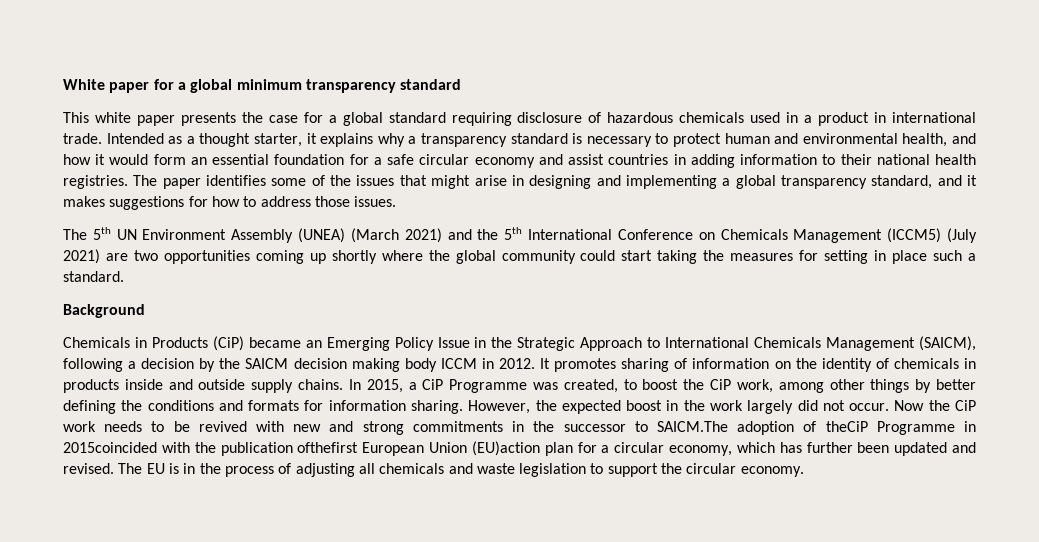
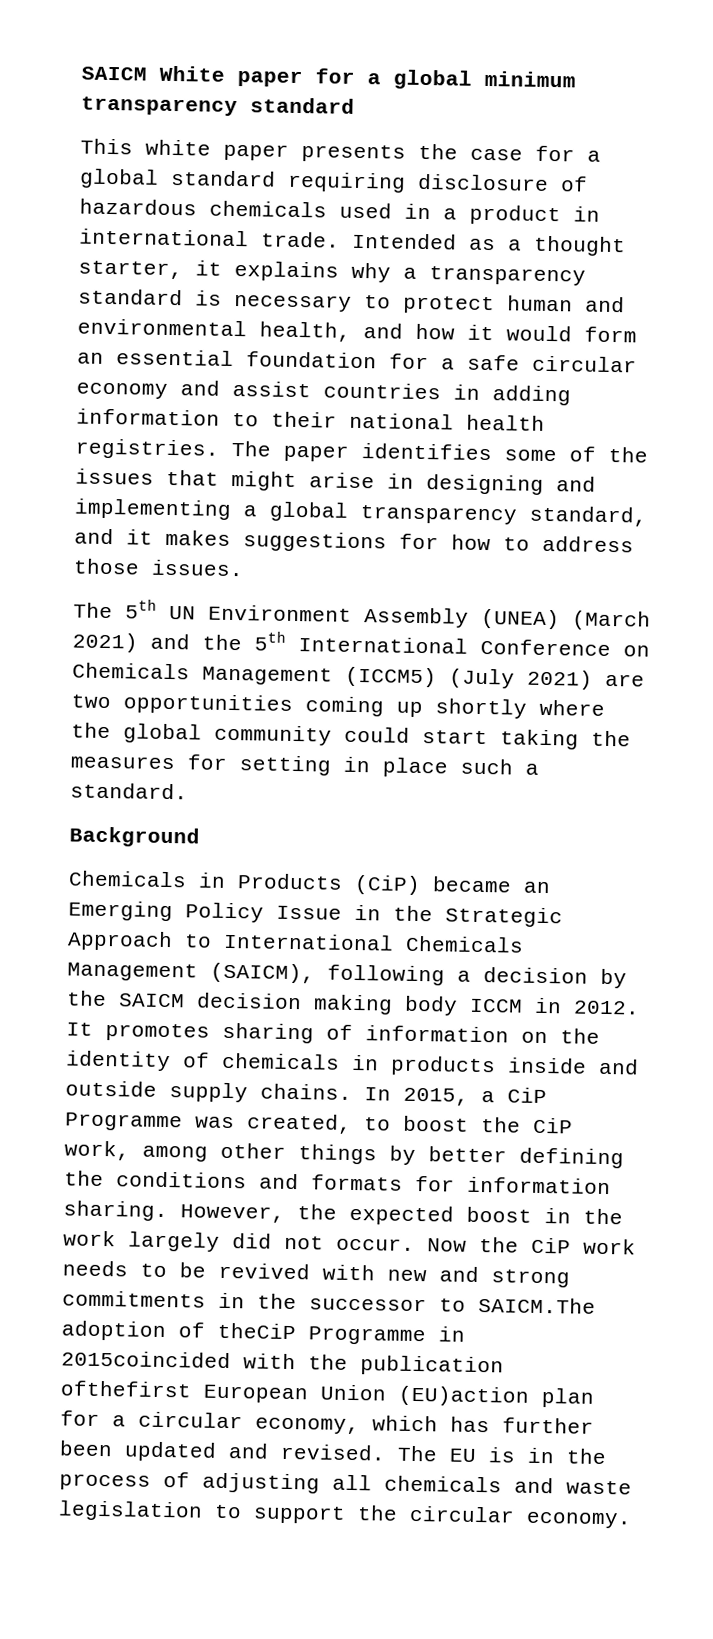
(63, 84) none -> [81,66,147,81] SAICM

